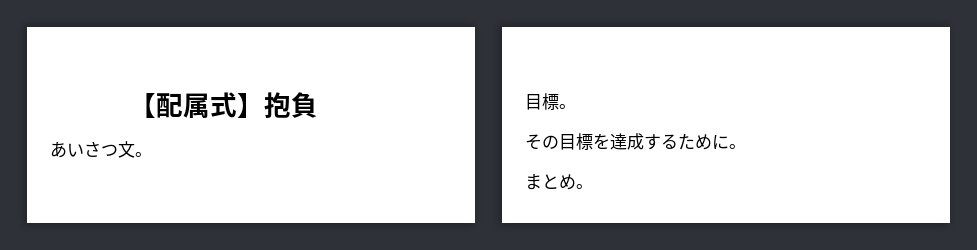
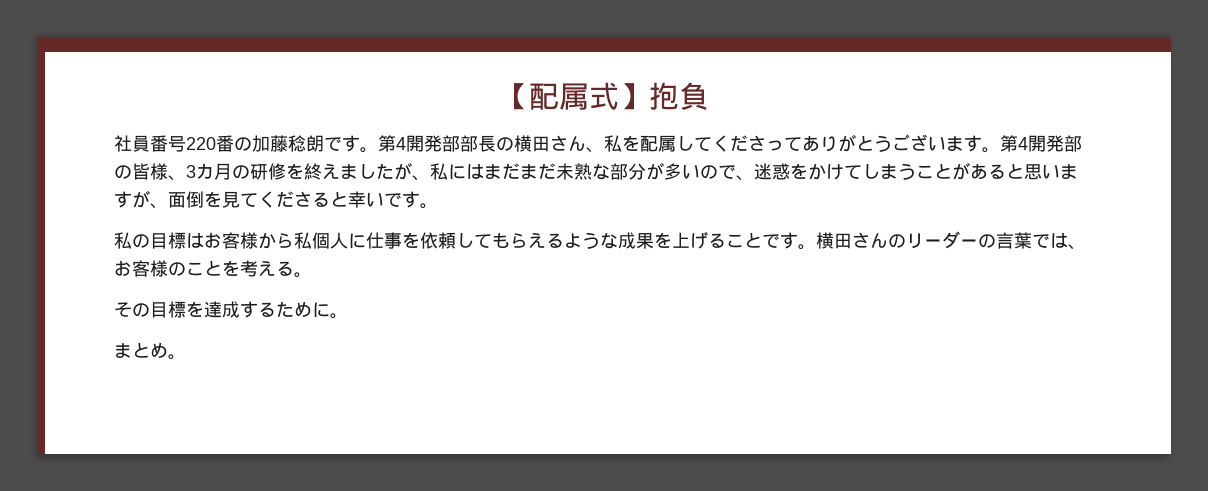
[50,141,152,158] [525,93,559,110] あいさつ文。 // 目標 -> [114,134,1082,153] [114,162,1078,181] [114,190,438,209] [114,231,1086,250] [114,260,294,277] 社員番号220番の加藤稔朗です。第4開発部部長の横田さん、私を配属してくださってありがとうございます。第4開発部の皆様、3カ月の研修を終えましたが、私にはまだまだ未熟な部分が多いので、迷惑をかけてしまうことがあると思いますが、面倒を見てくださると幸いです。 // 私の目標はお客様から私個人に仕事を依頼してもらえるような成果を上げることです。横田さんのリーダーの言葉では、お客様のことを考える

